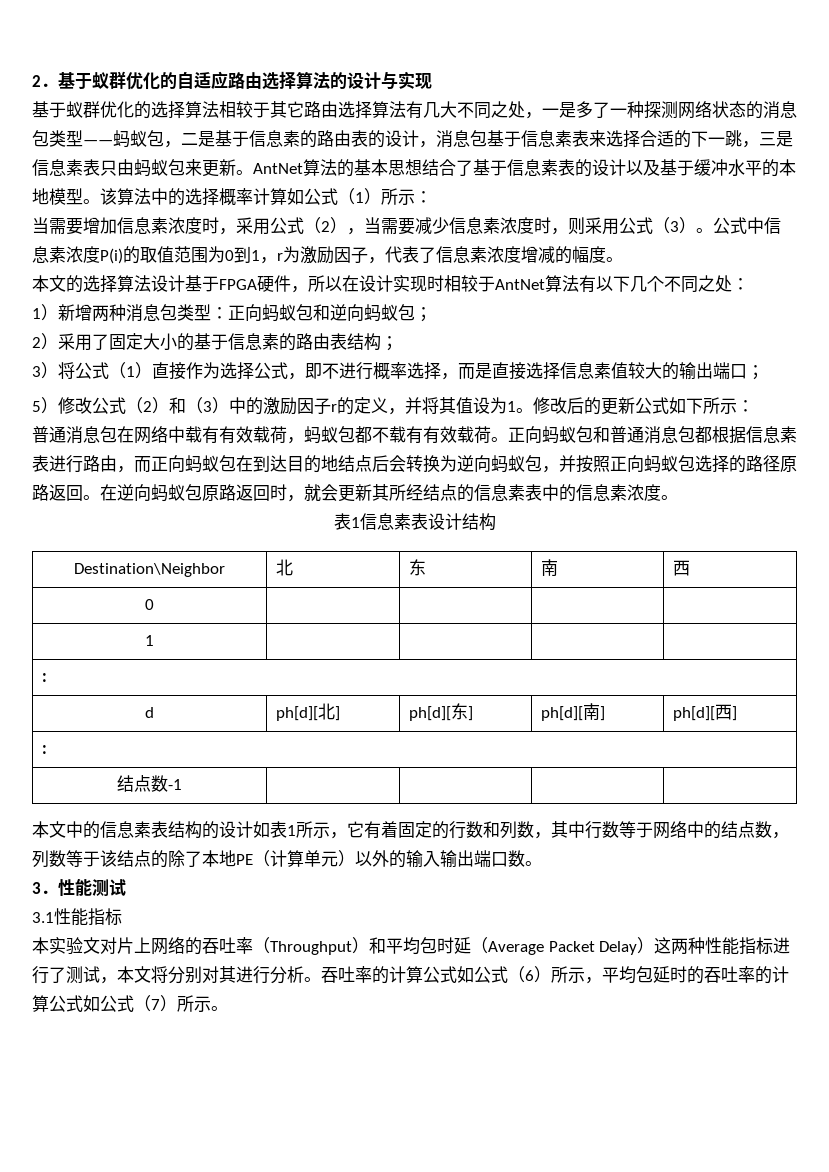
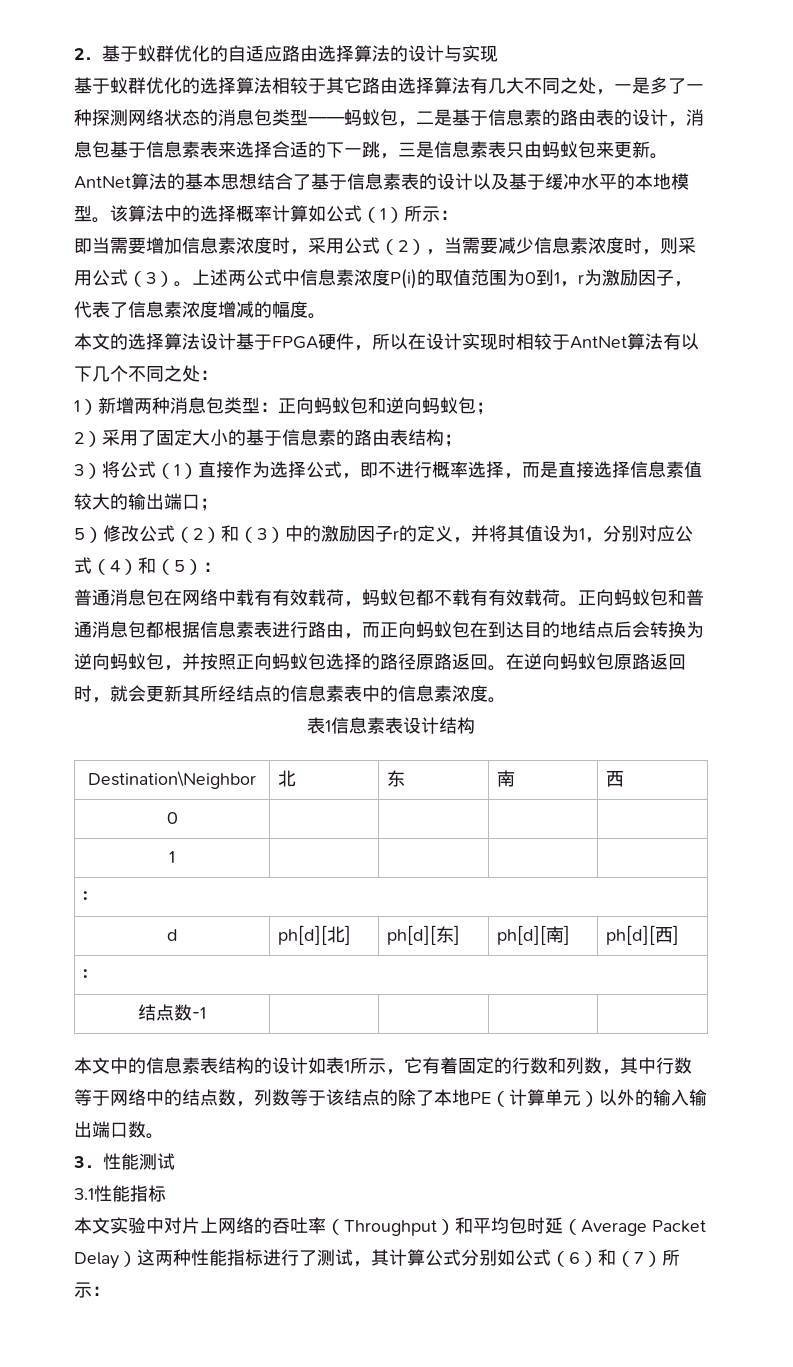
(432, 197) none -> [74,238,92,254] 即
(713, 230) none -> [192,269,246,286] 上述两
[516,397,737,415] 。修改后的更新公式如下所示 -> [585,525,693,543] [74,557,203,575] ，分别对应公式（4）和（5）
[49,937,100,955] 实验文 -> [92,1217,164,1234] 文实验中
[117,966,457,984] 本文将分别对其进行分析。吞吐率的计算公式 -> [371,1249,497,1266] 其计算公式分别
[551,966,789,984] [32,995,134,1012] 所示，平均包延时的吞吐率的计算公式如公式 -> [598,1249,616,1266] 和
[211,1006,228,1011] 。 -> [92,1286,110,1296] ：

